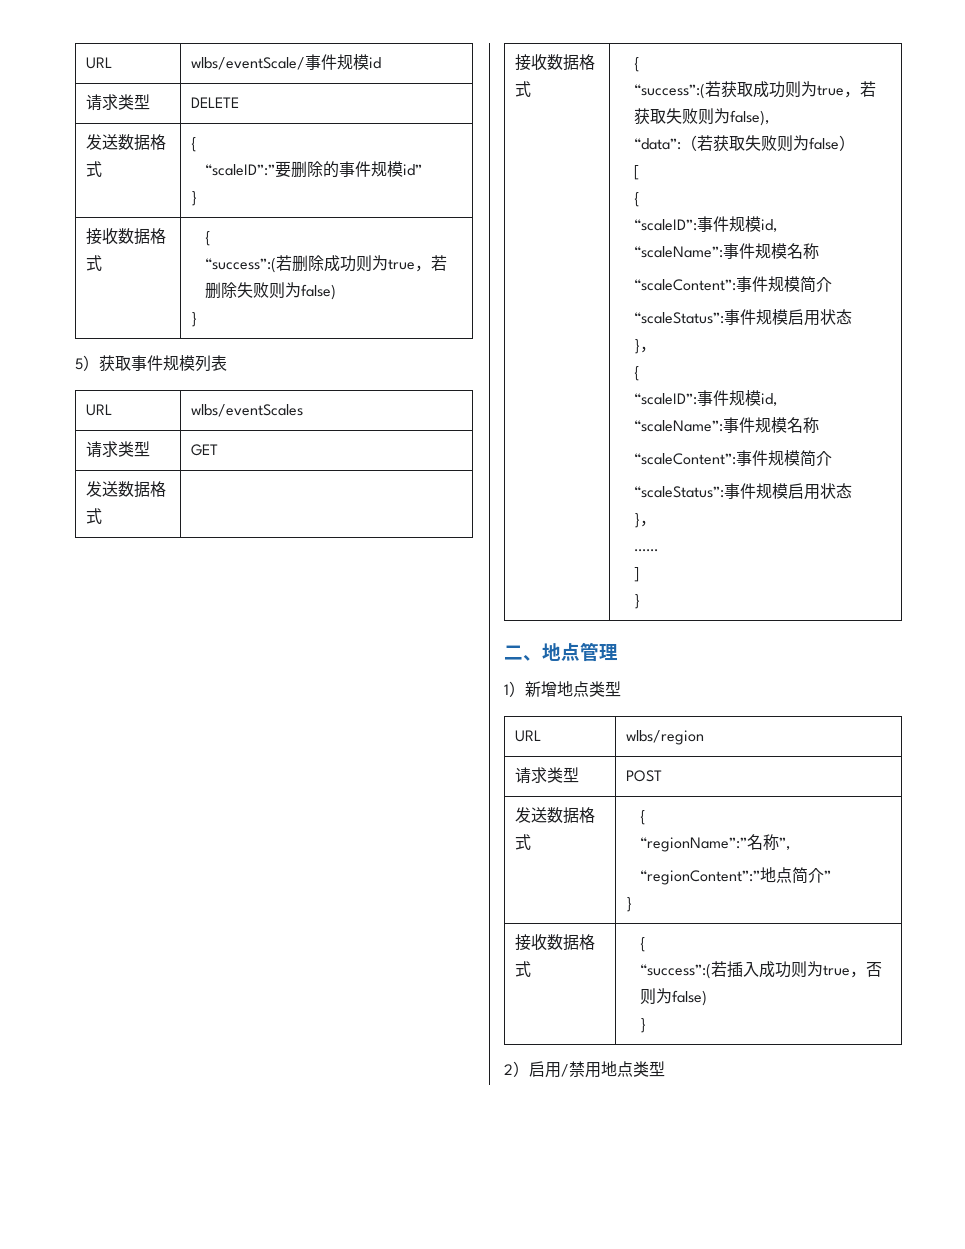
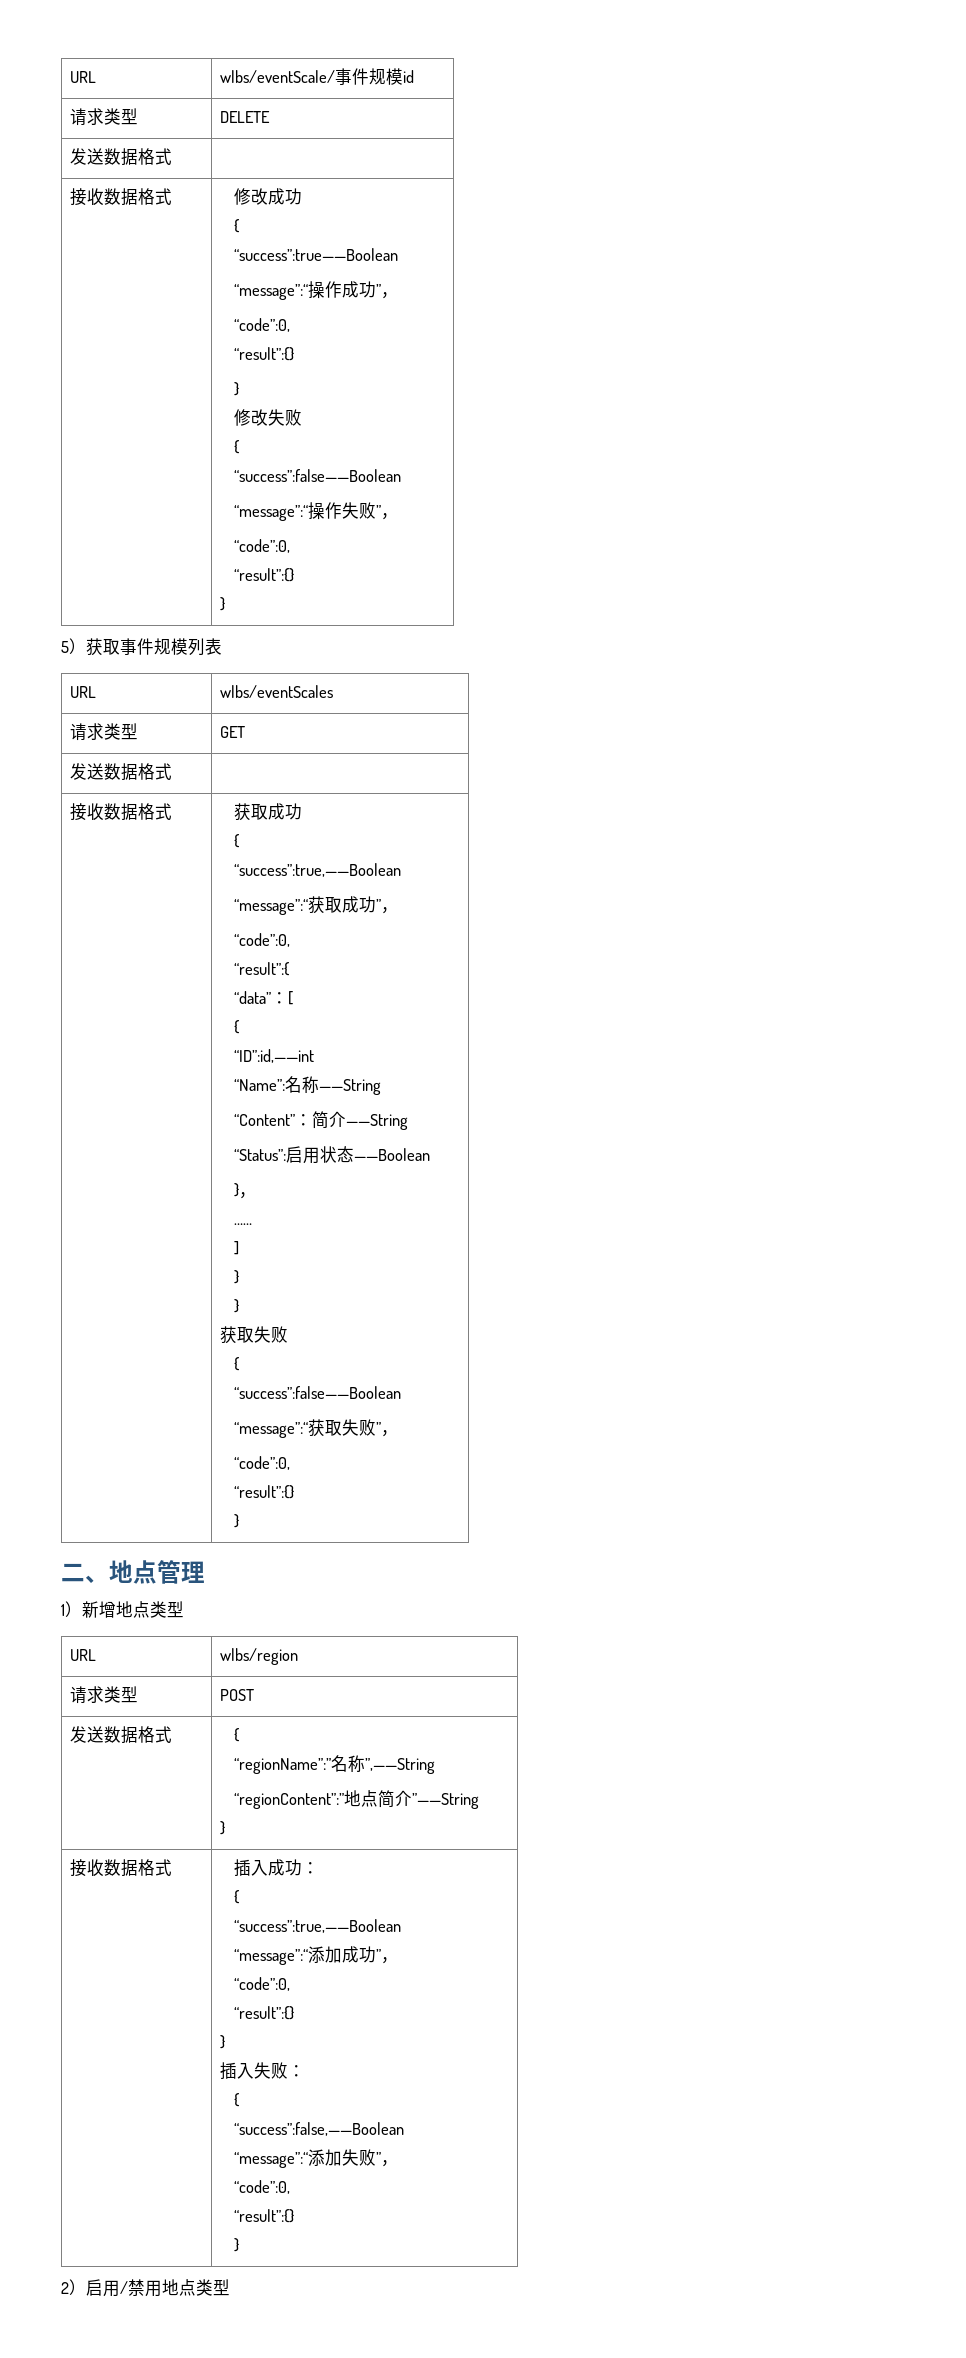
[190,137,197,152] [205,161,423,178] [190,191,197,206] [85,228,166,245] [85,255,102,271] [205,231,212,246] [205,255,448,273] [205,282,337,300] { // “scaleID”:”要删除的事件规模id” // } // 接收数据格式 | { // “success”:(若删除成功则为true，若删除失败则为false) -> [70,188,173,206] [233,188,302,205] [233,219,240,233] [233,248,398,261] [233,281,398,300] [233,318,290,332] [233,347,294,361] [233,382,239,396] [233,409,302,426] [233,440,240,454] [233,469,401,482] [233,502,398,521] [233,539,290,553] [233,568,294,582] // 接收数据格式 | 修改成功 // { // “success”:true——Boolean // “message”:“操作成功”， // “code”:0, // “result”:{} // } // 修改失败 // { // “success”:false——Boolean // “message”:“操作失败”， // “code”:0, // “result”:{}
[634,57,641,72] [634,81,877,99] [634,108,770,126] [634,135,856,152] [634,165,640,180] [634,192,641,207] [634,216,778,232] [634,243,820,259] [634,276,833,293] [634,309,853,326] [634,339,657,354] [634,366,641,381] [634,390,778,406] [634,417,820,433] [634,450,833,467] [634,483,853,500] { // “success”:(若获取成功则为true，若获取失败则为false), // “data”:（若获取失败则为false） // [ // { // “scaleID”:事件规模id, // “scaleName”:事件规模名称 // “scaleContent”:事件规模简介 // “scaleStatus”:事件规模启用状态 // }， // { // “scaleID”:事件规模id, // “scaleName”:事件规模名称 // “scaleContent”:事件规模简介 // “scaleStatus”:事件规模启用状态 -> [233,803,302,821] [233,834,240,848] [233,863,401,877] [233,896,398,915] [233,933,290,947] [233,962,290,976] [233,991,293,1005] [233,1020,240,1034] [233,1049,314,1063] [233,1076,381,1095] [233,1111,408,1130] [233,1146,430,1164] 获取成功 // { // “success”:true,——Boolean // “message”:“获取成功”， // “code”:0, // “result”:{ // “data”：[ // { // “ID”:id,——int // “Name”:名称——String // “Content”：简介——String // “Status”:启用状态——Boolean
(641, 601) none -> [233,1299,239,1313] [220,1326,289,1344] [233,1357,240,1371] [233,1386,401,1399] [233,1419,398,1438] [233,1456,290,1470] [233,1485,294,1499] [233,1514,239,1528] // } // 获取失败 // { // “success”:false——Boolean // “message”:“获取失败”， // “code”:0, // “result”:{} // }
[779,837,791,850] ”, -> [364,1757,435,1774] ”,——String
[824,870,832,881] [625,897,632,912] [514,934,595,951] [514,961,531,977] [640,937,647,952] [640,961,883,979] [640,988,708,1006] ” // } // 接收数据格式 | { // “success”:(若插入成功则为true，否则为false) -> [411,1792,479,1809] [220,1821,226,1835] [70,1859,173,1877] [233,1859,319,1877] [233,1890,240,1904] [233,1919,401,1933] [233,1946,398,1965] [233,1977,290,1991] [233,2006,294,2020] [220,2035,226,2049] [220,2062,306,2080] [233,2093,240,2107] [233,2122,404,2136] [233,2149,398,2168] [233,2180,290,2194] [233,2209,294,2223] ”——String // } // 接收数据格式 | 插入成功： // { // “success”:true,——Boolean // “message”:“添加成功”， // “code”:0, // “result”:{} // } // 插入失败： // { // “success”:false,——Boolean // “message”:“添加失败”， // “code”:0, // “result”:{}

